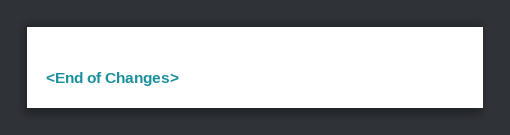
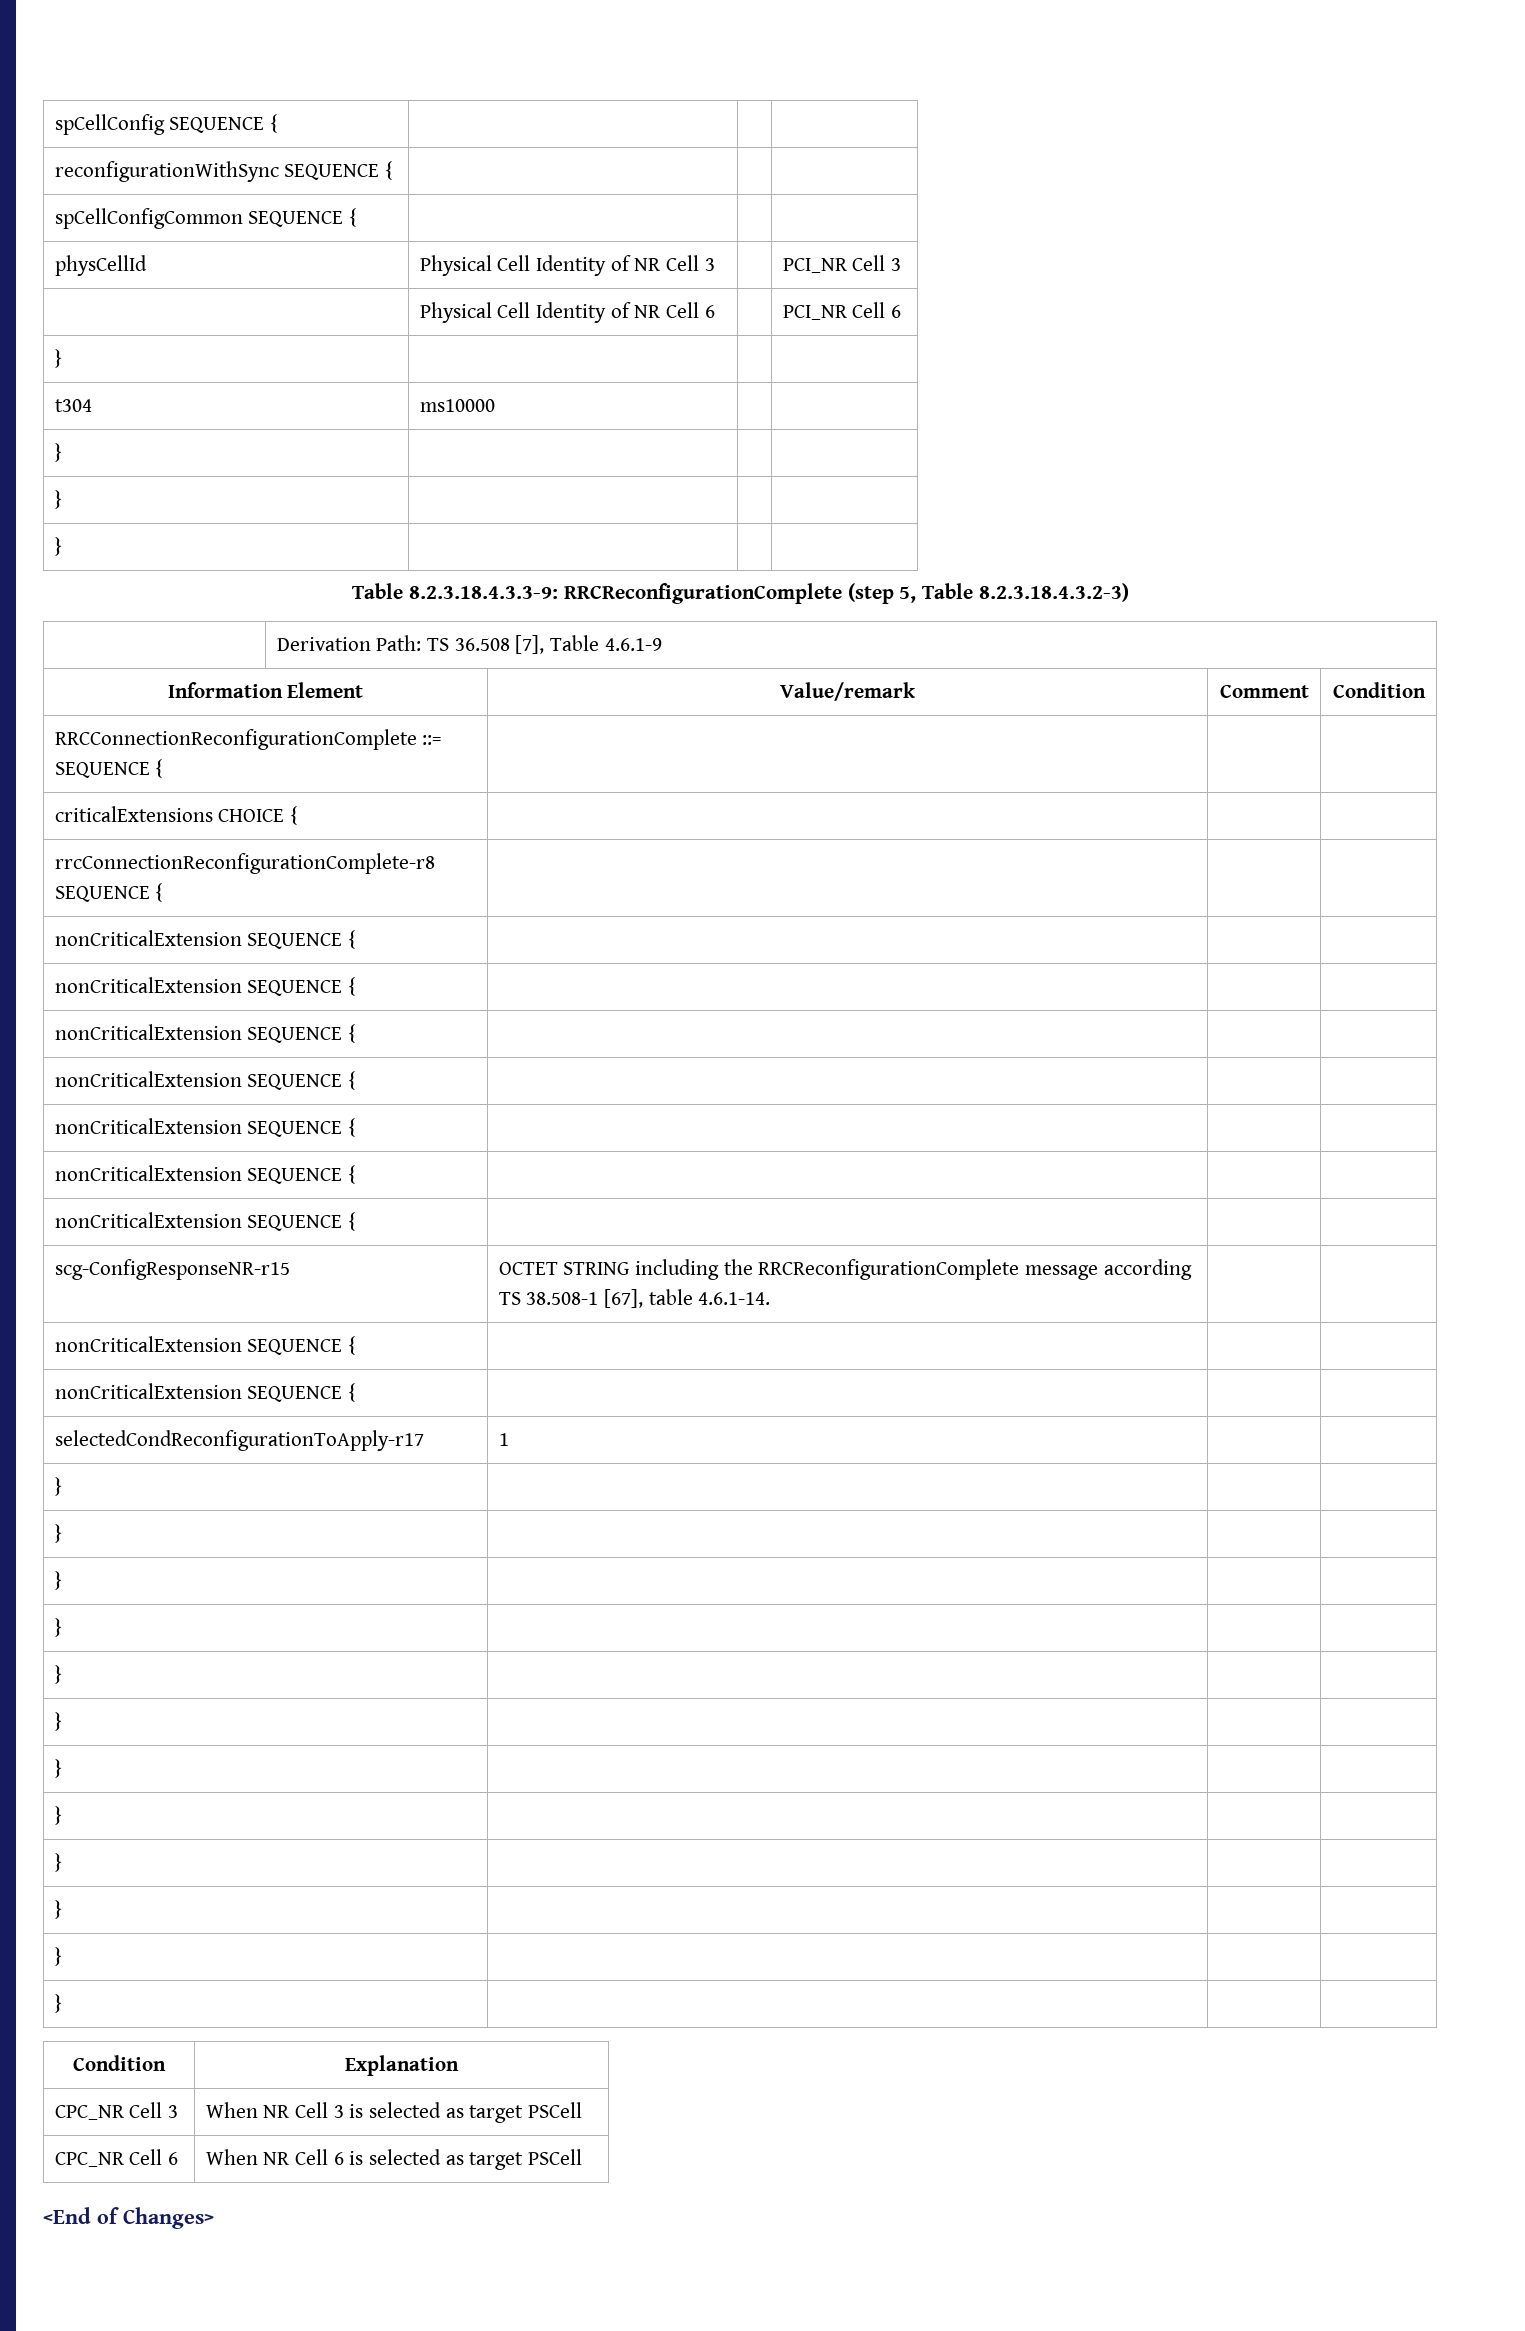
(46, 77) none -> [54,114,278,135] [54,161,393,182] [54,208,357,229] [54,255,147,276] [419,255,715,276] [782,255,902,273] [419,302,715,323] [782,302,902,320] [54,349,62,368] [54,399,92,412] [419,399,495,412] [54,443,62,462] [54,490,62,509] [54,537,62,556] [352,583,1129,604] [276,635,662,654] [167,682,364,698] [780,682,916,701] [1219,685,1309,698] [1332,682,1426,698] [54,729,442,750] [54,759,163,778] [54,806,298,825] [54,853,435,874] [54,883,163,902] [54,930,356,949] [54,977,356,996] [54,1024,356,1043] [54,1071,356,1090] [54,1118,356,1137] [54,1165,356,1184] [54,1212,356,1231] [54,1259,290,1280] [498,1259,1192,1280] [498,1289,771,1308] [54,1336,356,1355] [54,1383,356,1402] [54,1430,424,1451] [498,1433,509,1446] [54,1477,62,1496] [54,1524,62,1543] [54,1571,62,1590] [54,1618,62,1637] [54,1665,62,1684] [54,1712,62,1731] [54,1759,62,1778] [54,1806,62,1825] [54,1853,62,1872] [54,1900,62,1919] [54,1947,62,1966] [54,1994,62,2013] [73,2055,166,2071] [345,2055,459,2076] [54,2102,179,2120] [205,2102,583,2123] [54,2149,179,2167] [205,2149,583,2170] spCellConfig SEQUENCE { | | | // reconfigurationWithSync SEQUENCE { | | | // spCellConfigCommon SEQUENCE { | | | // physCellId | Physical Cell Identity of NR Cell 3 | | PCI_NR Cell 3 // | Physical Cell Identity of NR Cell 6 | | PCI_NR Cell 6 // } | | | // t304 | ms10000 | | // } | | | // } | | | // } | | | // Table 8.2.3.18.4.3.3-9: RRCReconfigurationComplete (step 5, Table 8.2.3.18.4.3.2-3) // | Derivation Path: TS 36.508 [7], Table 4.6.1-9 // Information Element | Value/remark | Comment | Condition // RRCConnectionReconfigurationComplete ::= SEQUENCE { | | | // criticalExtensions CHOICE { | | | // rrcConnectionReconfigurationComplete-r8 SEQUENCE { | | | // nonCriticalExtension SEQUENCE { | | | // nonCriticalExtension SEQUENCE { | | | // nonCriticalExtension SEQUENCE { | | | // nonCriticalExtension SEQUENCE { | | | // nonCriticalExtension SEQUENCE { | | | // nonCriticalExtension SEQUENCE { | | | // nonCriticalExtension SEQUENCE { | | | // scg-ConfigResponseNR-r15 | OCTET STRING including the RRCReconfigurationComplete message according TS 38.508-1 [67], table 4.6.1-14. | | // nonCriticalExtension SEQUENCE { | | | // nonCriticalExtension SEQUENCE { | | | // selectedCondReconfigurationToApply-r17 | 1 | | // } | | | // } | | | // } | | | // } | | | // } | | | // } | | | // } | | | // } | | | // } | | | // } | | | // } | | | // } | | | // Condition | Explanation // CPC_NR Cell 3 | When NR Cell 3 is selected as target PSCell // CPC_NR Cell 6 | When NR Cell 6 is selected as target PSCell //

